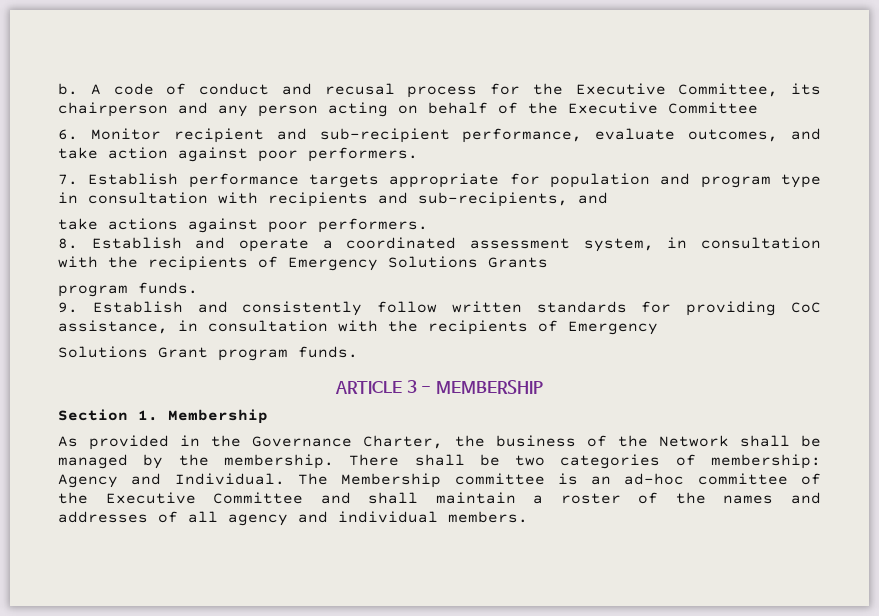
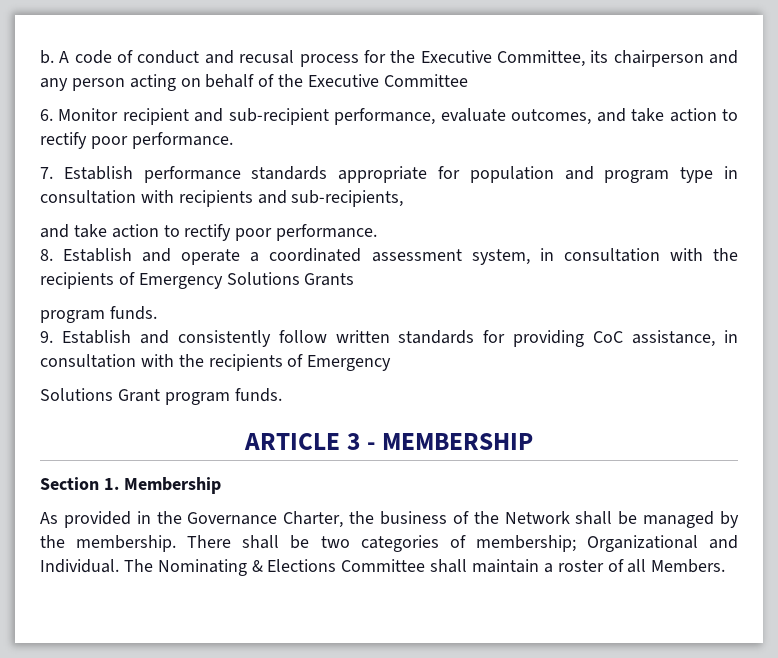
[178,147,418,162] against poor performers. -> [722,109,738,121] [40,132,233,149] to rectify poor performance.
[309,174,379,188] targets -> [251,166,328,180] standards
[578,192,608,204] [58,218,428,233] and // take actions against poor performers. -> [40,224,378,241] // and take action to rectify poor performance.
[711,454,821,469] [58,474,118,488] membership: Agency -> [475,535,698,552] membership; Organizational
[341,473,821,488] [58,492,351,504] Membership committee is an ad-hoc committee of the Executive Committee and -> [157,559,426,576] Nominating & Elections Committee
[675,492,821,504] [58,511,528,526] the names and addresses of all agency and individual members. -> [627,559,726,573] all Members.

